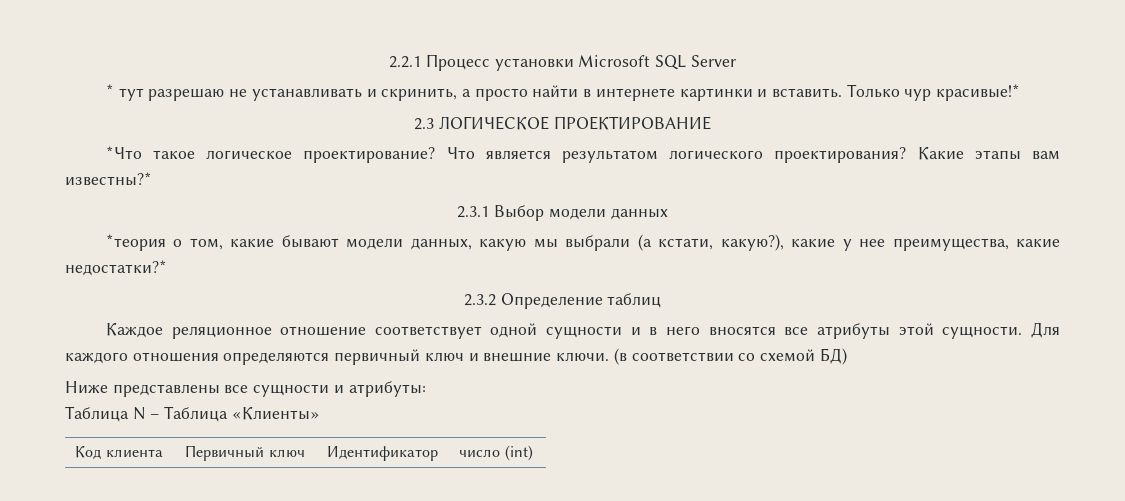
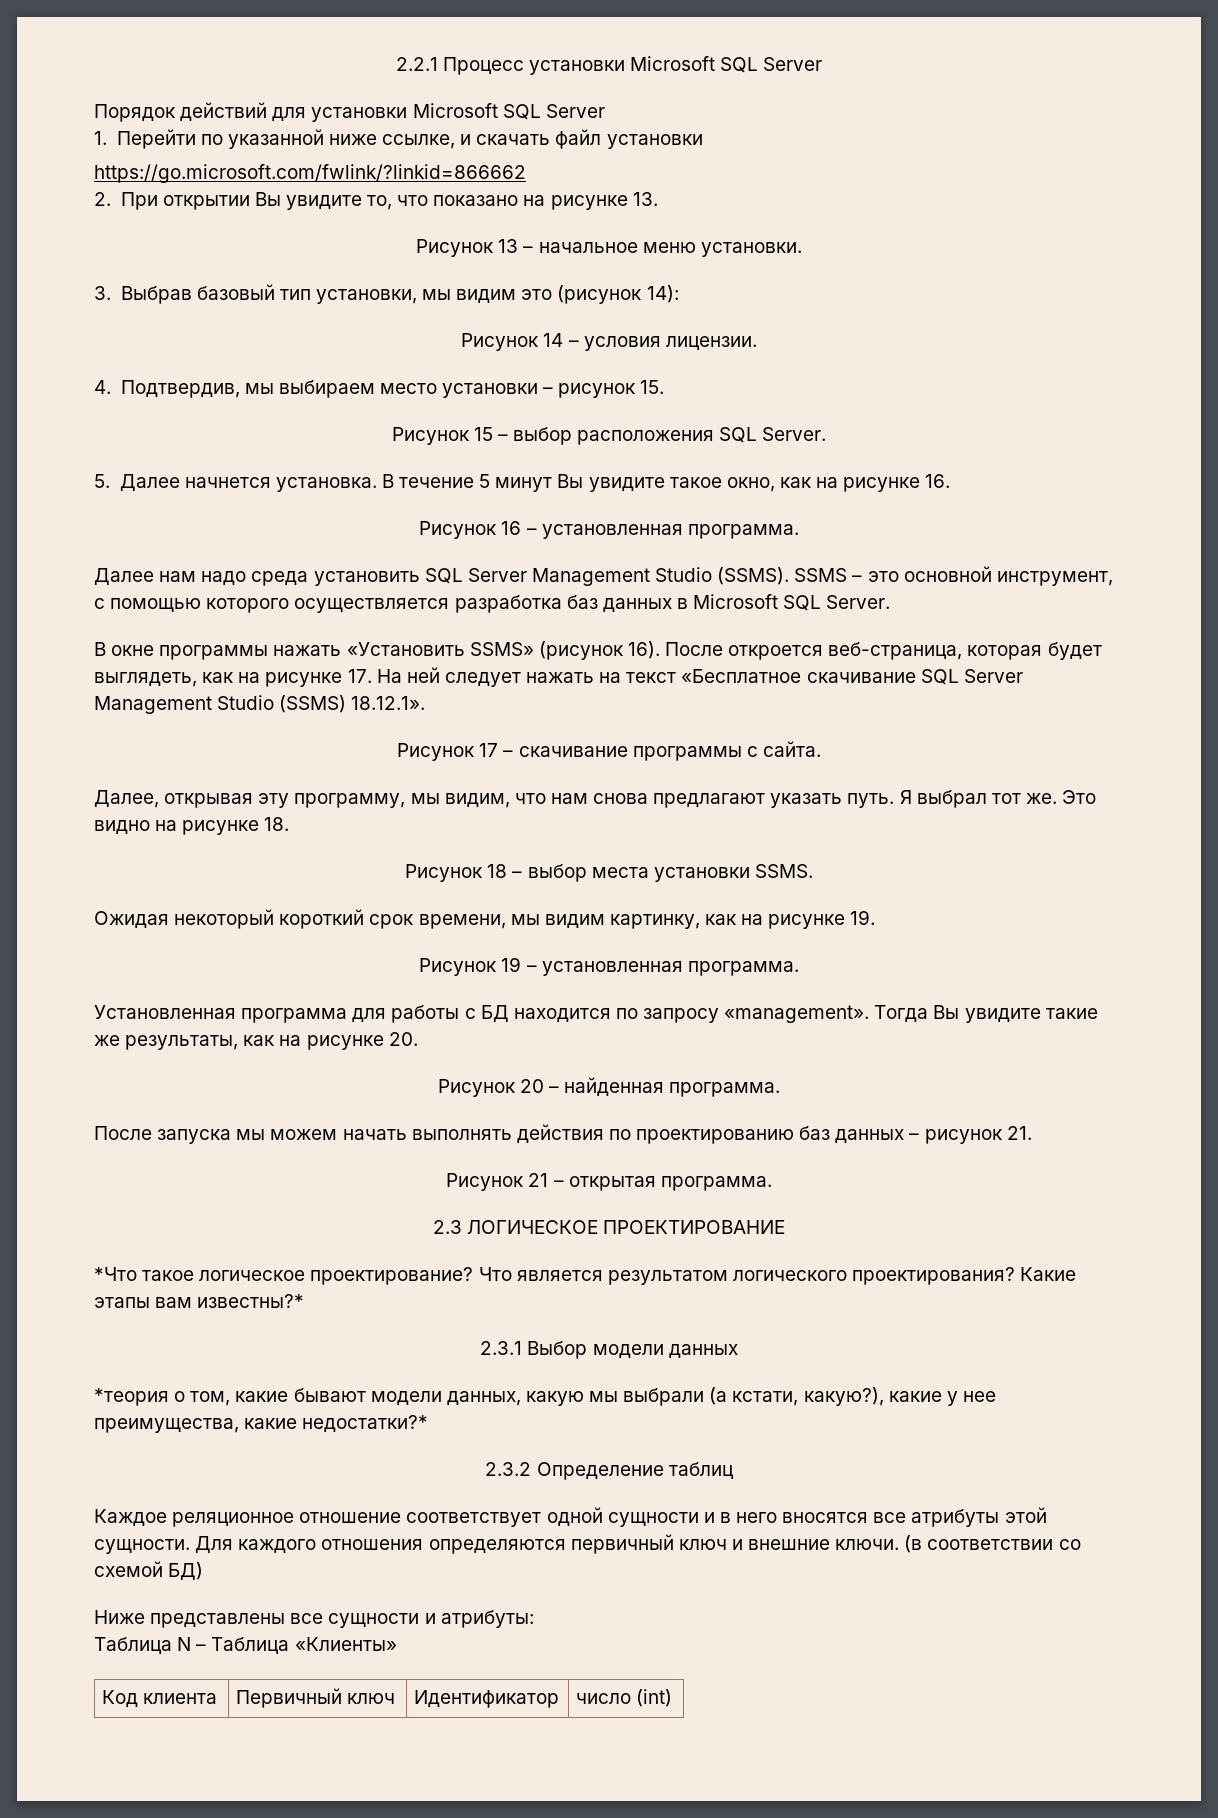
[105,84,1021,101] * тут разрешаю не устанавливать и скринить, а просто найти в интернете картинки и вставить. Только чур красивые!* -> [94,102,605,122] [94,129,703,149] [94,164,526,183] [94,192,658,210] [416,239,802,257] [94,284,679,304] [461,333,757,351] [94,380,665,398] [391,427,827,445] [94,474,951,492] [419,521,799,539] [94,566,1113,586] [94,594,891,613] [94,641,1102,660] [94,667,1023,687] [94,695,426,714] [397,741,821,761] [94,790,1097,808] [94,817,290,835] [405,864,813,882] [94,909,876,929] [419,957,799,976] [94,1005,1098,1023] [94,1032,418,1050] [437,1077,781,1097] [94,1124,1032,1144] [446,1173,772,1191] Порядок действий для установки Microsoft SQL Server // 1. Перейти по указанной ниже ссылке, и скачать файл установки // https://go.microsoft.com/fwlink/?linkid=866662 // 2. При открытии Вы увидите то, что показано на рисунке 13. // Рисунок 13 – начальное меню установки. // 3. Выбрав базовый тип установки, мы видим это (рисунок 14): // Рисунок 14 – условия лицензии. // 4. Подтвердив, мы выбираем место установки – рисунок 15. // Рисунок 15 – выбор расположения SQL Server. // 5. Далее начнется установка. В течение 5 минут Вы увидите такое окно, как на рисунке 16. // Рисунок 16 – установленная программа. // Далее нам надо среда установить SQL Server Management Studio (SSMS). SSMS – это основной инструмент, с помощью которого осуществляется разработка баз данных в Microsoft SQL Server. // В окне программы нажать «Установить SSMS» (рисунок 16). После откроется веб-страница, которая будет выглядеть, как на рисунке 17. На ней следует нажать на текст «Бесплатное скачивание SQL Server Management Studio (SSMS) 18.12.1». // Рисунок 17 – скачивание программы с сайта. // Далее, открывая эту программу, мы видим, что нам снова предлагают указать путь. Я выбрал тот же. Это видно на рисунке 18. // Рисунок 18 – выбор места установки SSMS. // Ожидая некоторый короткий срок времени, мы видим картинку, как на рисунке 19. // Рисунок 19 – установленная программа. // Установленная программа для работы с БД находится по запросу «management». Тогда Вы увидите такие же результаты, как на рисунке 20. // Рисунок 20 – найденная программа. // После запуска мы можем начать выполнять действия по проектированию баз данных – рисунок 21. // Рисунок 21 – открытая программа.

